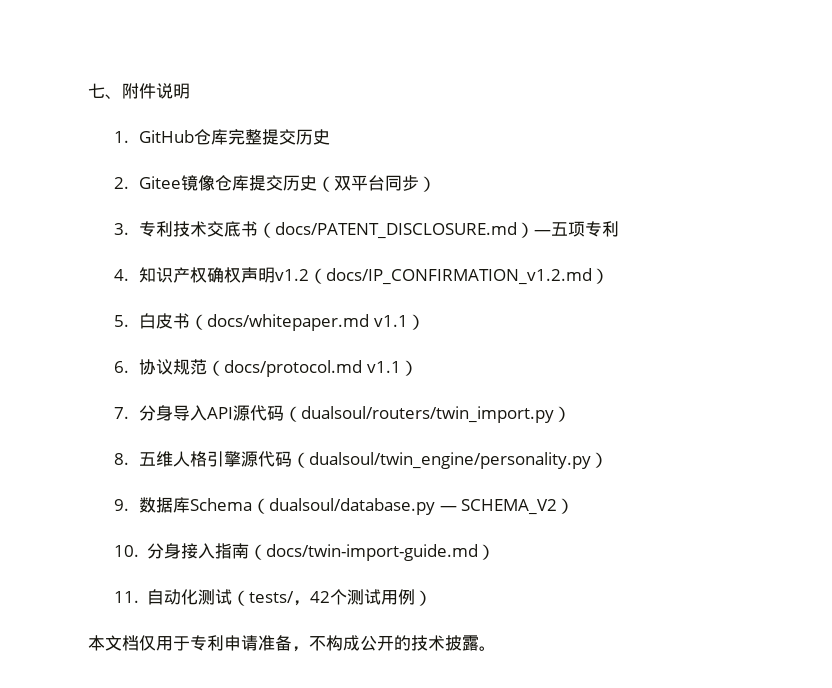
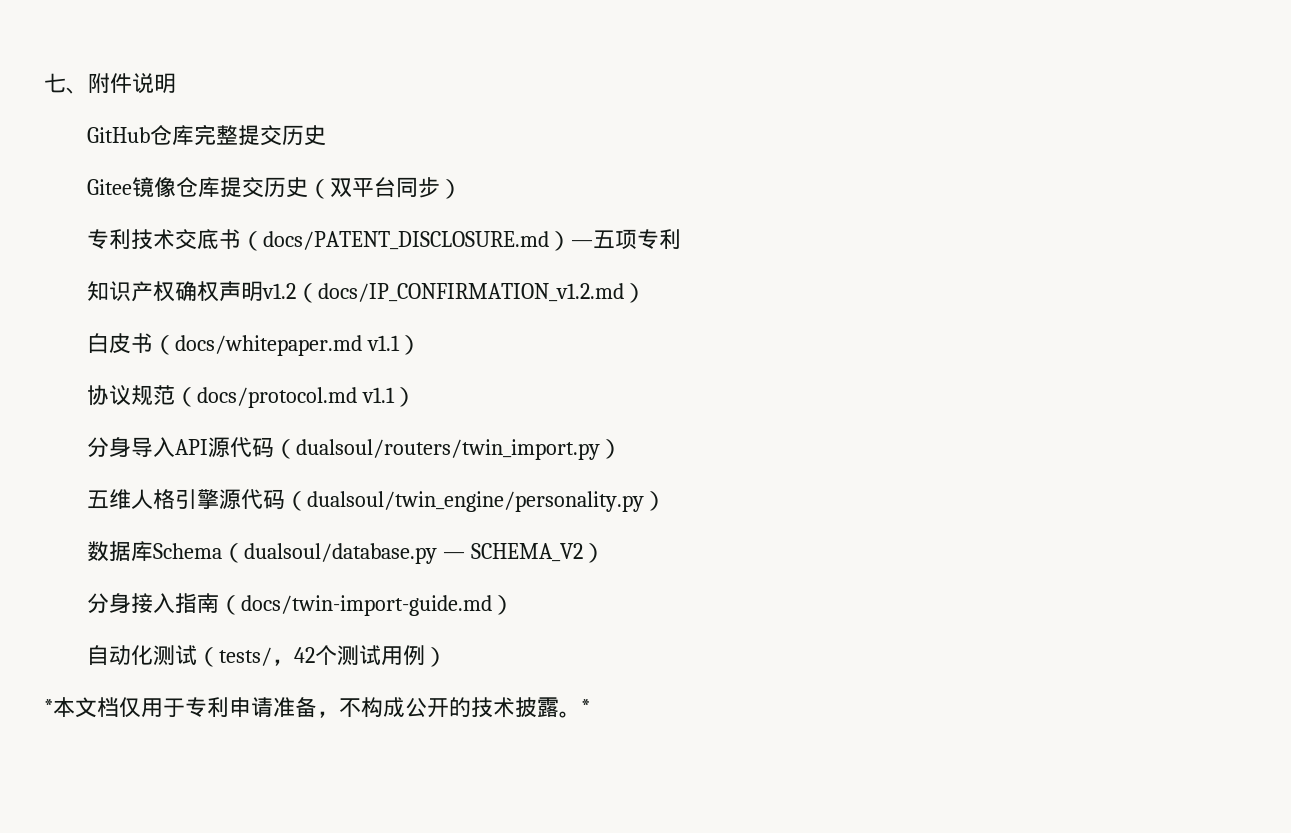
[113,131,129,143] 1. -> (176, 83) none
[113,177,129,189] 2. -> (326, 135) none
[113,223,129,235] 3. -> (462, 189) none
[113,269,129,281] 4. -> (681, 239) none
[113,315,129,327] 5. -> (646, 293) none
[113,361,129,373] 6. -> (421, 345) none
[113,407,129,419] 7. -> (416, 397) none
[113,453,129,465] 8. -> (622, 449) none
[113,499,129,511] 9. -> (666, 501) none
[113,545,139,557] 10. -> (605, 553) none
[113,591,139,603] 11. -> (514, 605) none
(433, 598) none -> [44,699,53,715] *
(496, 648) none -> [581,699,590,715] *

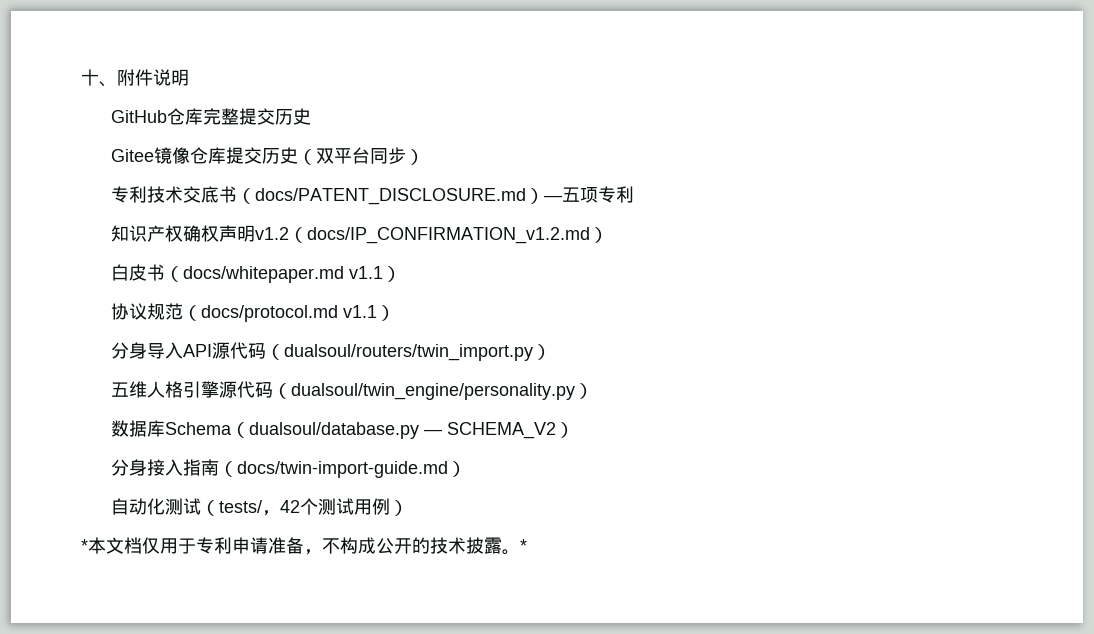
[44,73,66,93] 七 -> [81,69,99,86] 十

